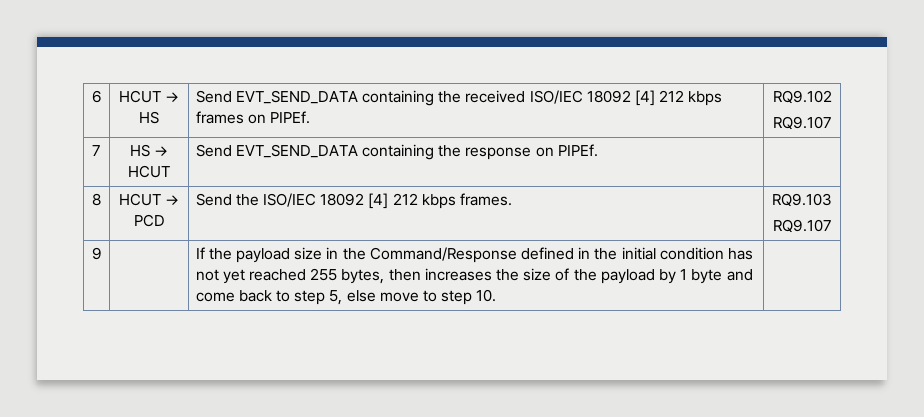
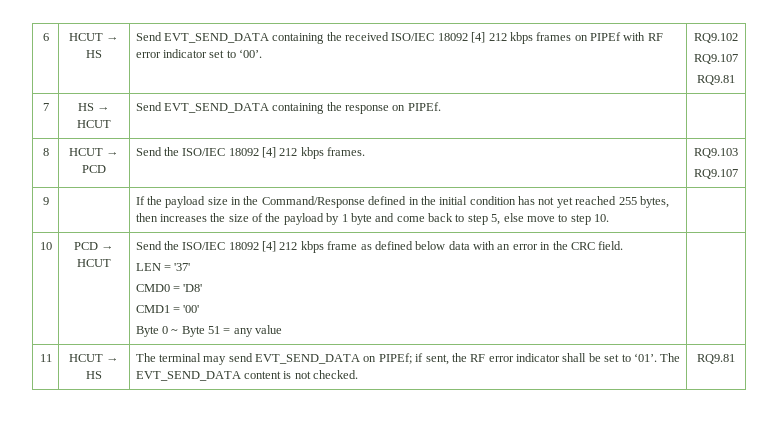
[270,111,311,124] PIPEf. -> [590,32,663,41] [135,49,263,58] PIPEf with RF error indicator set to ‘00’.
(832, 123) none -> [697,75,735,85] // RQ9.81
(497, 295) none -> [39,242,52,250] [73,242,115,250] [77,259,111,267] [135,241,624,253] [135,263,191,271] [135,284,203,292] [135,305,200,313] [135,325,283,337] [39,354,52,362] [68,354,120,362] [86,371,102,379] [135,353,681,365] [135,370,359,381] [697,354,735,364] // 10 | PCD → HCUT | Send the ISO/IEC 18092 [4] 212 kbps frame as defined below data with an error in the CRC field. // LEN = '37' // CMD0 = 'D8' // CMD1 = '00' // Byte 0 ~ Byte 51 = any value | // 11 | HCUT → HS | The terminal may send EVT_SEND_DATA on PIPEf; if sent, the RF error indicator shall be set to ‘01’. The EVT_SEND_DATA content is not checked. | RQ9.81

